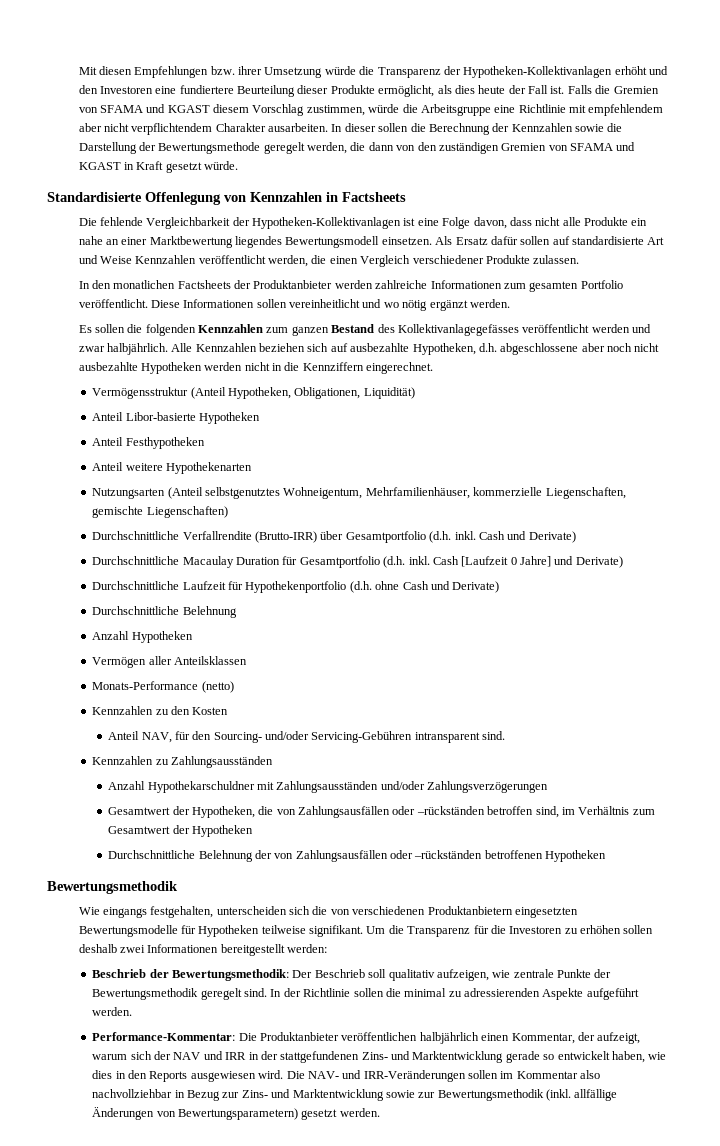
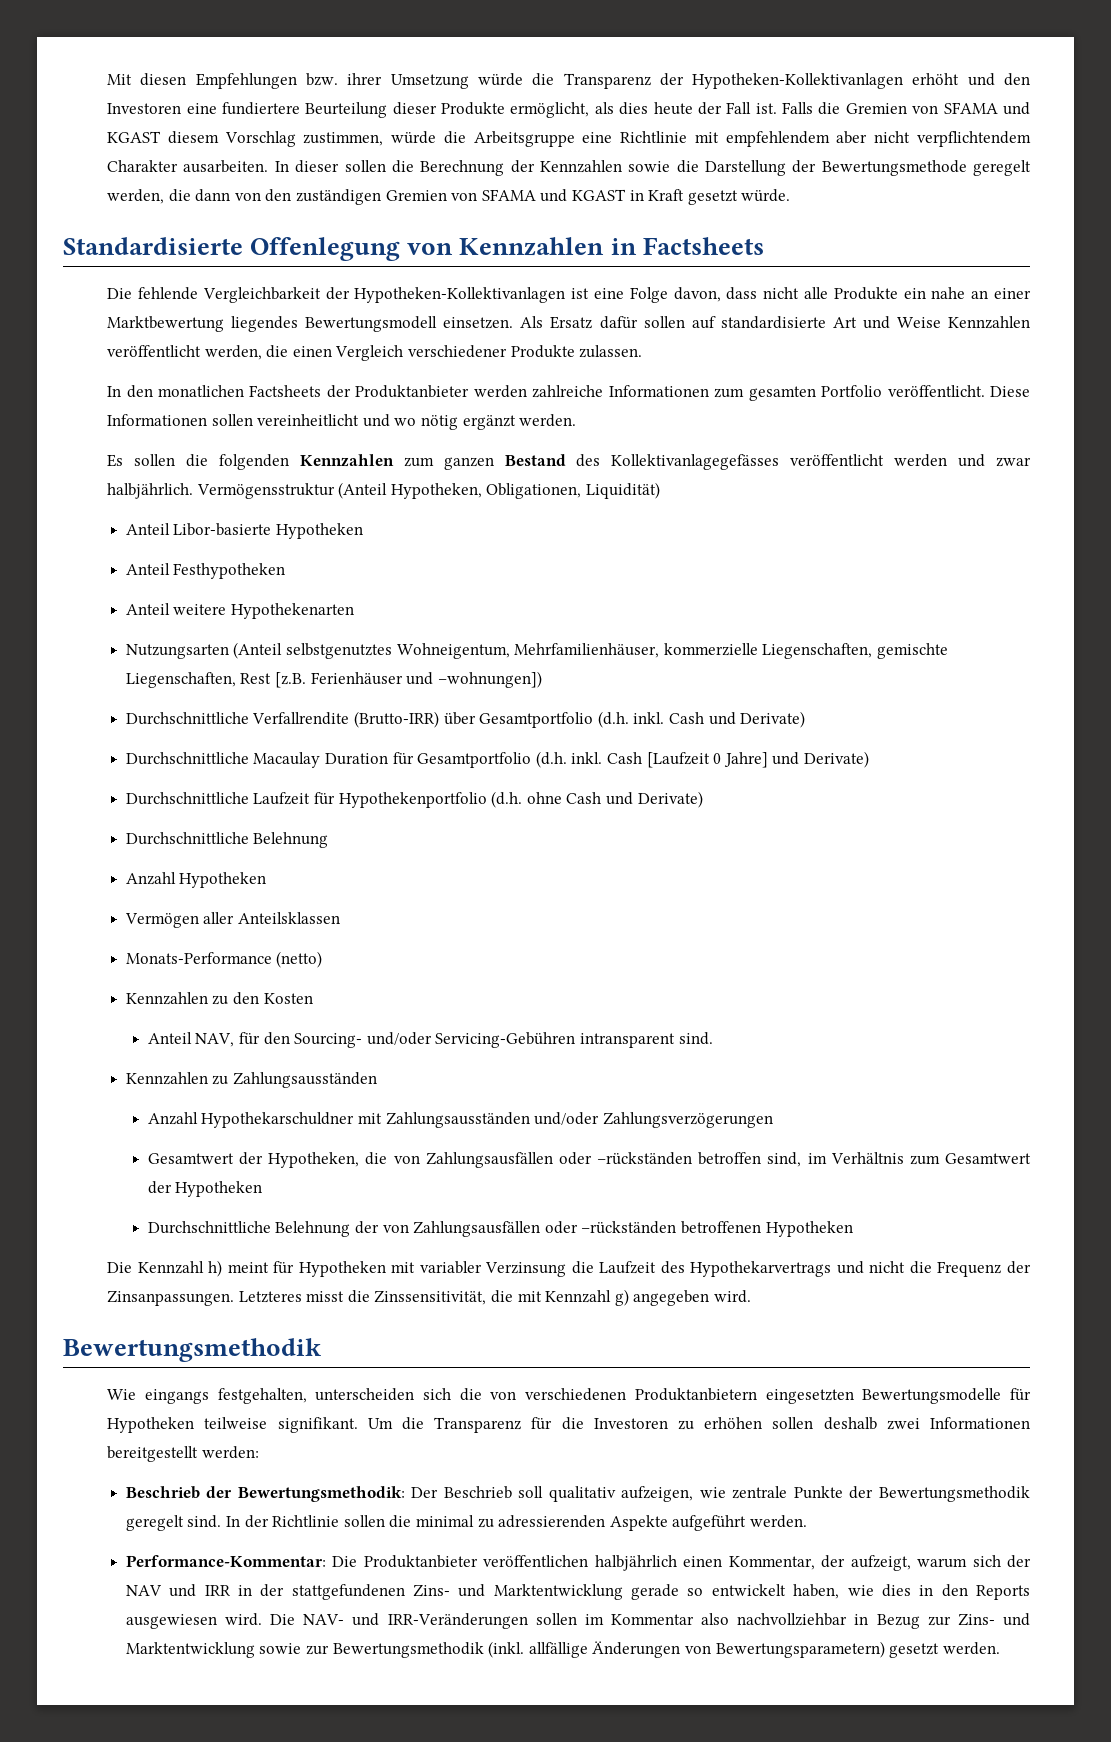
[171,343,660,355] [78,362,434,374] Alle Kennzahlen beziehen sich auf ausbezahlte Hypotheken, d.h. abgeschlossene aber noch nicht ausbezahlte Hypotheken werden nicht in die Kennziffern eingerechnet. // -> (194, 491) none
[146,506,228,518] Liegenschaften) -> [125,671,542,688] Liegenschaften, Rest [z.B. Ferienhäuser und –wohnungen])
(607, 856) none -> [107,1260,1032,1277] [107,1289,752,1306] // Die Kennzahl h) meint für Hypotheken mit variabler Verzinsung die Laufzeit des Hypothekarvertrags und nicht die Frequenz der Zinsanpassungen. Letzteres misst die Zinssensitivität, die mit Kennzahl g) angegeben wird.

